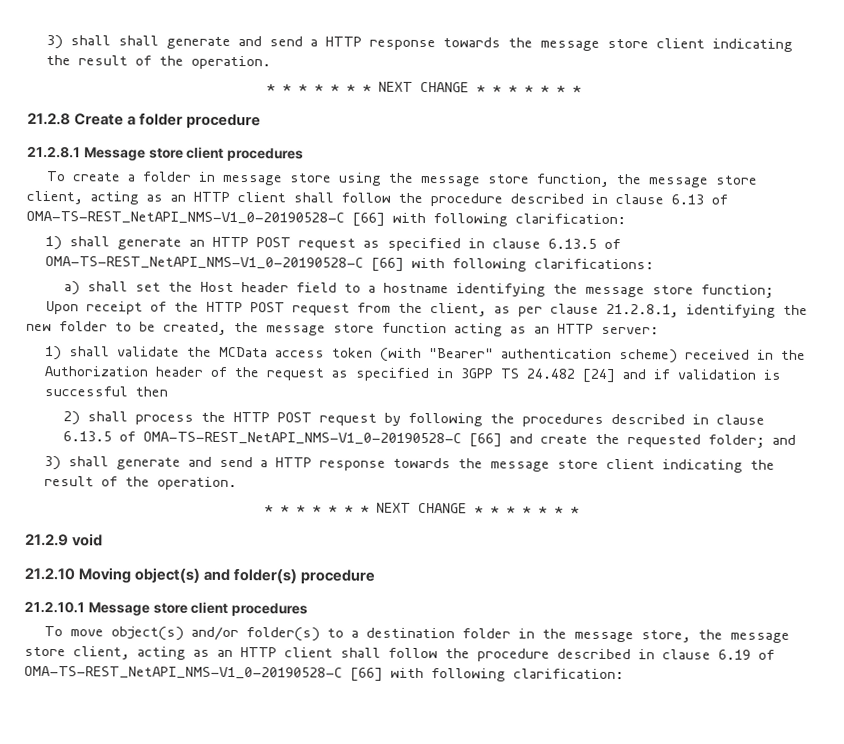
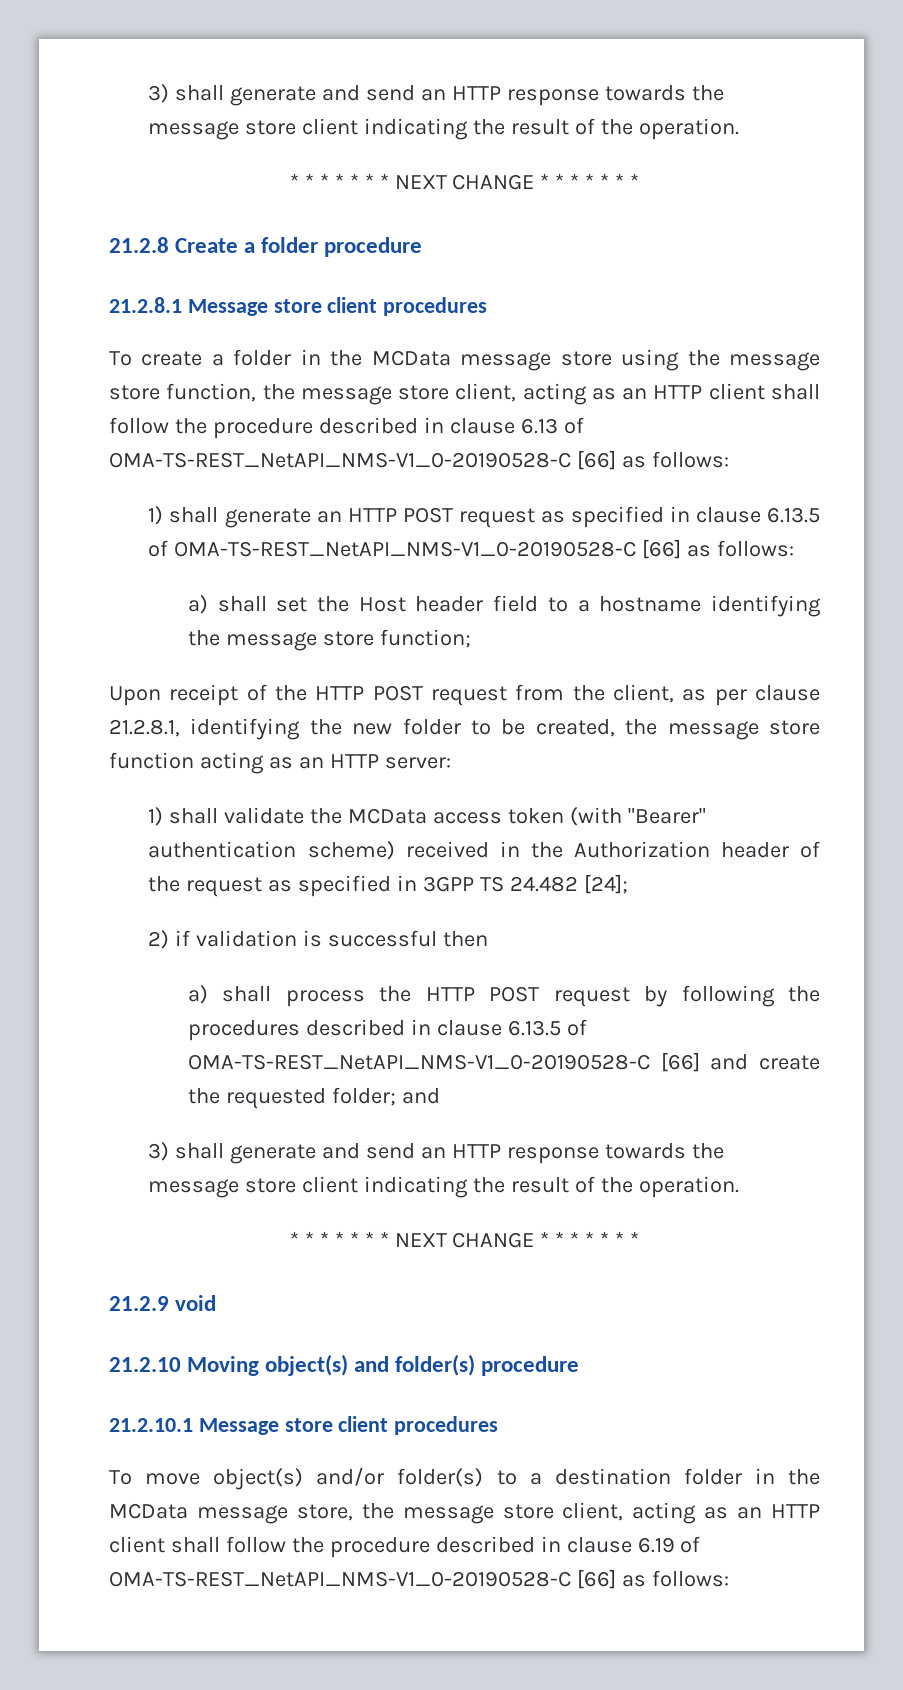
[45,35,318,50] 3) shall shall generate and send a -> [148,84,447,106] 3) shall generate and send an
(216, 176) none -> [330,350,451,366] the MCData
[392,212,626,227] with following clarification: -> [621,451,729,468] as follows:
[410,257,654,272] with following clarifications: -> [687,540,795,557] as follows:
[581,368,647,384] [24] and -> [583,874,628,894] [148,930,170,949] [24]; // 2)
[62,411,80,426] 2) -> [187,985,208,1004] a)
[259,460,268,468] a -> [421,1147,447,1159] an
(567, 633) none -> [109,1503,188,1519] MCData
[390,667,624,682] with following clarification: -> [621,1570,729,1587] as follows:

